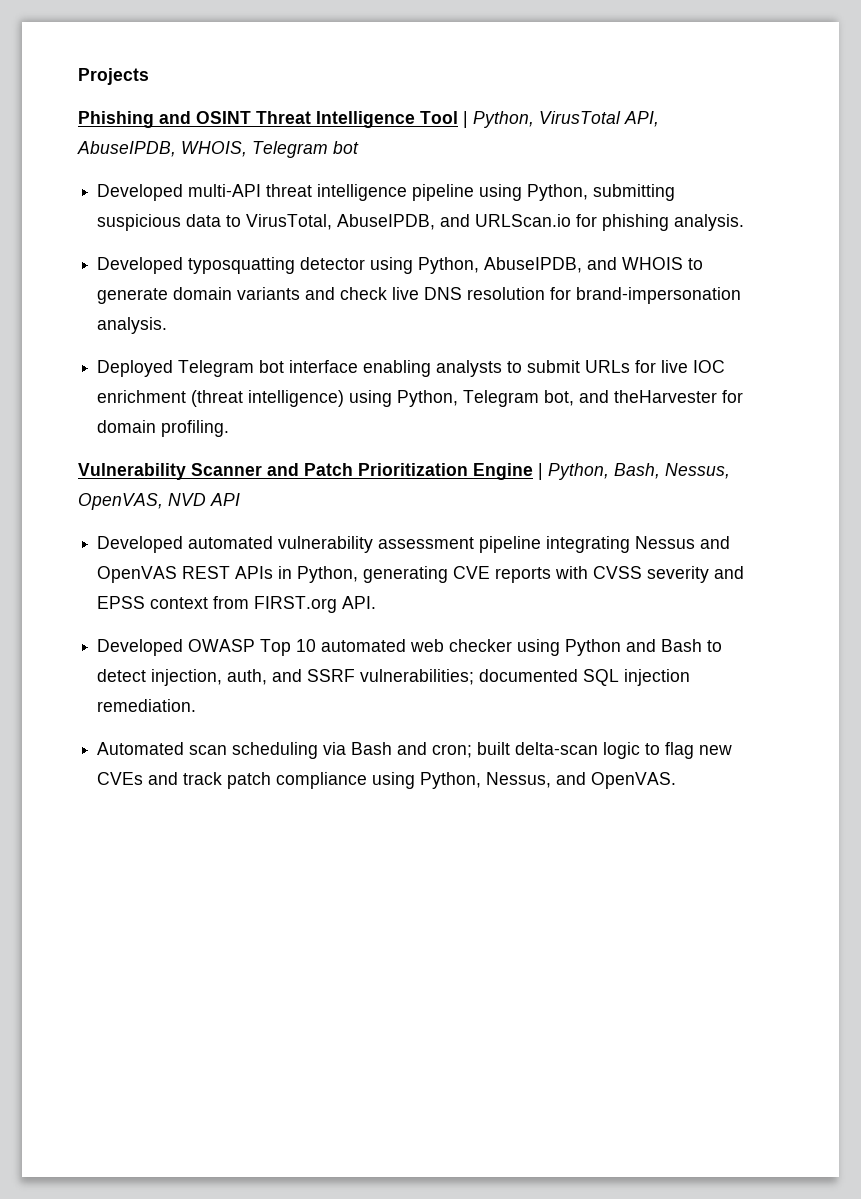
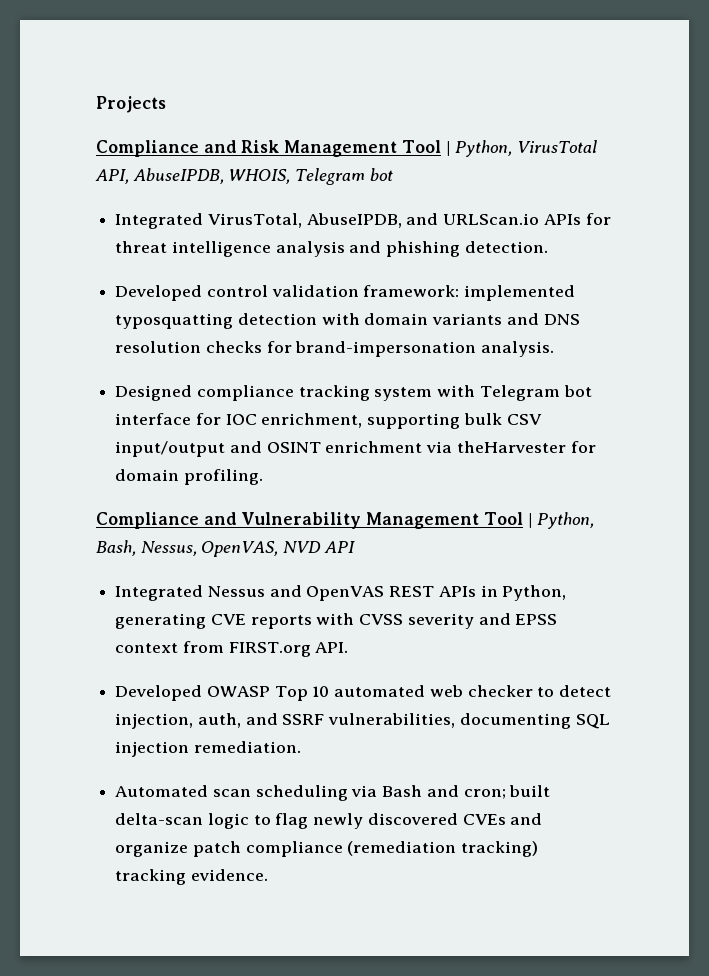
[78,111,415,128] Phishing and OSINT Threat Intelligence -> [96,140,398,157] Compliance and Risk Management
[97,184,676,201] [97,214,745,231] [97,257,704,274] [97,288,169,304] Developed multi-API threat intelligence pipeline using Python, submitting suspicious data to VirusTotal, AbuseIPDB, and URLScan.io for phishing analysis. // Developed typosquatting detector using Python, AbuseIPDB, and WHOIS to generate -> [115,213,611,229] [115,241,548,257] [115,285,576,301] [115,313,360,329] Integrated VirusTotal, AbuseIPDB, and URLScan.io APIs for threat intelligence analysis and phishing detection. // Developed control validation framework: implemented typosquatting detection with
[340,287,420,300] check live -> (539, 319) none
(546, 293) none -> [205,341,262,353] checks
[97,360,726,377] [97,390,744,407] [97,420,230,437] [78,463,533,480] Deployed Telegram bot interface enabling analysts to submit URLs for live IOC enrichment (threat intelligence) using Python, Telegram bot, and theHarvester for domain profiling. // Vulnerability Scanner and Patch Prioritization Engine -> [115,385,592,401] [115,413,542,429] [115,441,596,457] [115,469,263,485] [96,512,523,529] Designed compliance tracking system with Telegram bot interface for IOC enrichment, supporting bulk CSV input/output and OSINT enrichment via theHarvester for domain profiling. // Compliance and Vulnerability Management Tool
[97,536,631,553] Developed automated vulnerability assessment pipeline integrating -> [115,585,204,601] Integrated
[517,639,703,656] using Python and Bash -> (533, 691) none
[360,669,579,685] vulnerabilities; documented -> [328,713,571,729] vulnerabilities, documenting
[699,745,733,755] new -> [313,813,458,829] newly discovered
[183,772,223,785] track -> [115,841,189,857] organize
[372,772,677,789] using Python, Nessus, and OpenVAS. -> [347,841,539,857] [115,869,268,885] (remediation tracking) tracking evidence.

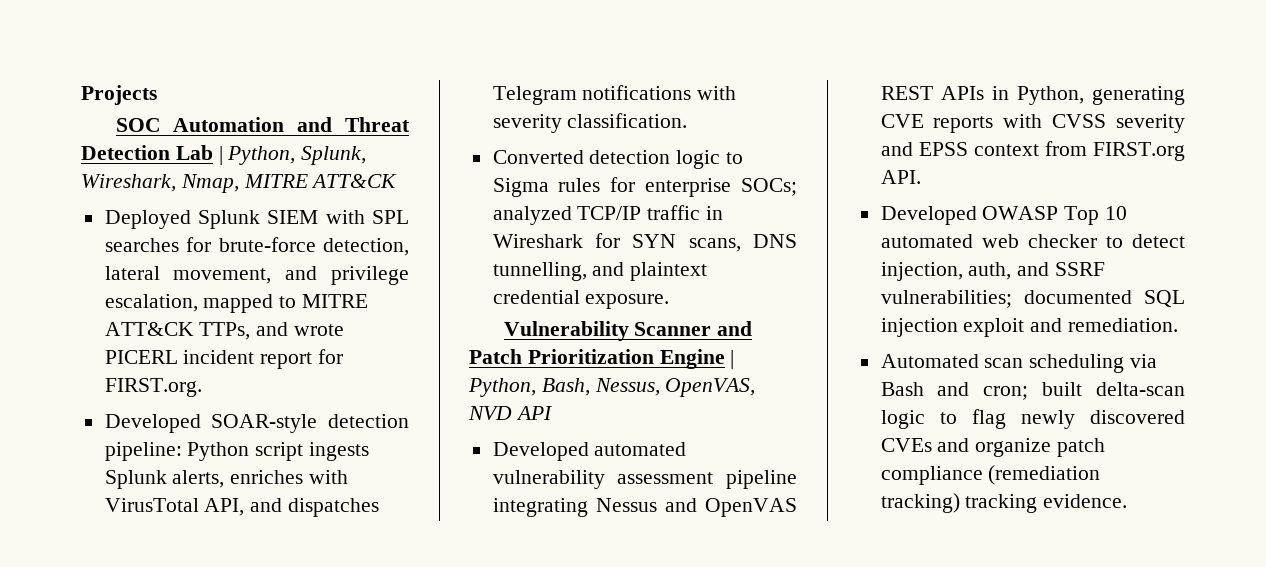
[96,140,598,157] [95,168,393,185] [115,213,611,229] [115,241,548,257] [115,285,576,301] [115,313,580,329] [115,341,555,357] [115,385,592,401] [115,413,542,429] [115,441,596,457] [115,469,263,485] [96,512,523,529] Compliance and Risk Management Tool | Python, VirusTotal API, AbuseIPDB, WHOIS, Telegram bot // Integrated VirusTotal, AbuseIPDB, and URLScan.io APIs for threat intelligence analysis and phishing detection. // Developed control validation framework: implemented typosquatting detection with domain variants and DNS resolution checks for brand-impersonation analysis. // Designed compliance tracking system with Telegram bot interface for IOC enrichment, supporting bulk CSV input/output and OSINT enrichment via theHarvester for domain profiling. // Compliance and Vulnerability Management Tool -> [115,117,410,132] [81,145,367,165] [81,174,398,193] [104,210,409,229] [104,237,409,256] [104,266,409,285] [104,294,369,313] [104,322,345,340] [104,349,344,369] [104,378,202,397] [104,414,409,433] [104,442,370,461] [104,470,349,489] [104,498,380,517] [492,85,737,105] [492,113,688,133] [492,150,744,169] [492,177,797,197] [492,205,724,225] [492,233,797,252] [492,262,708,281] [492,290,670,309] [503,321,753,341] [469,349,725,369] SOC Automation and Threat Detection Lab | Python, Splunk, Wireshark, Nmap, MITRE ATT&CK // Deployed Splunk SIEM with SPL searches for brute-force detection, lateral movement, and privilege escalation, mapped to MITRE ATT&CK TTPs, and wrote PICERL incident report for FIRST.org. // Developed SOAR-style detection pipeline: Python script ingests Splunk alerts, enriches with VirusTotal API, and dispatches Telegram notifications with severity classification. // Converted detection logic to Sigma rules for enterprise SOCs; analyzed TCP/IP traffic in Wireshark for SYN scans, DNS tunnelling, and plaintext credential exposure. // Vulnerability Scanner and Patch Prioritization Engine
[115,585,204,601] Integrated -> [492,442,687,461] [492,470,797,489] [492,498,588,517] Developed automated vulnerability assessment pipeline integrating
[328,713,610,729] [115,741,190,757] vulnerabilities, documenting SQL injection -> [880,290,1185,308] [880,318,1063,337] vulnerabilities; documented SQL injection exploit and

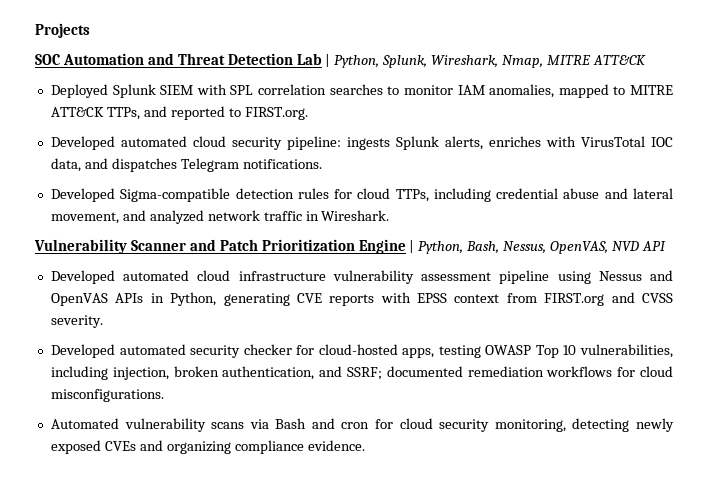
[104,237,409,256] [104,266,409,285] [104,294,198,312] searches for brute-force detection, lateral movement, and privilege escalation, -> [258,84,555,98] correlation searches to monitor IAM anomalies,
[294,324,345,336] [104,349,344,369] [104,378,202,397] [104,414,409,433] [104,442,304,461] wrote PICERL incident report for FIRST.org. // Developed SOAR-style detection pipeline: Python script -> [170,106,308,120] [50,136,341,150] reported to FIRST.org. // Developed automated cloud security pipeline:
[204,498,245,516] API, -> [651,137,673,147] [50,158,81,172] IOC data,
[582,85,737,100] [492,113,688,133] [492,150,744,169] [492,177,797,197] [492,205,724,225] [492,233,797,252] [492,262,708,281] [492,290,670,309] notifications with severity classification. // Converted detection logic to Sigma rules for enterprise SOCs; analyzed TCP/IP traffic in Wireshark for SYN scans, DNS tunnelling, and plaintext credential exposure. -> [242,159,322,169] [50,188,673,202] [50,210,390,224] notifications. // Developed Sigma-compatible detection rules for cloud TTPs, including credential abuse and lateral movement, and analyzed network traffic in Wireshark.
(687, 449) none -> [197,270,326,281] cloud infrastructure
[492,498,588,517] integrating -> [557,271,591,284] using
[880,86,933,100] REST -> (108, 299) none
[1052,114,1185,133] [880,142,913,156] CVSS severity and -> (411, 297) none
[880,170,921,184] [880,206,1128,225] [880,234,1185,248] [880,262,1106,281] [880,290,1185,308] [880,318,1179,337] API. // Developed OWASP Top 10 automated web checker to detect injection, auth, and SSRF vulnerabilities; documented SQL injection exploit and remediation. -> [611,292,673,303] [50,315,103,328] [50,344,673,358] [50,366,673,380] [50,389,164,402] and CVSS severity. // Developed automated security checker for cloud-hosted apps, testing OWASP Top 10 vulnerabilities, including injection, broken authentication, and SSRF; documented remediation workflows for cloud misconfigurations.
[984,354,1125,373] scan scheduling -> [124,418,245,432] vulnerability scans
[983,382,1185,400] [880,409,1185,429] [880,438,1106,457] [880,465,1101,485] [880,493,1038,513] cron; built delta-scan logic to flag newly discovered CVEs and organize patch compliance (remediation tracking) tracking -> [341,418,674,432] [50,440,304,454] cron for cloud security monitoring, detecting newly exposed CVEs and organizing compliance

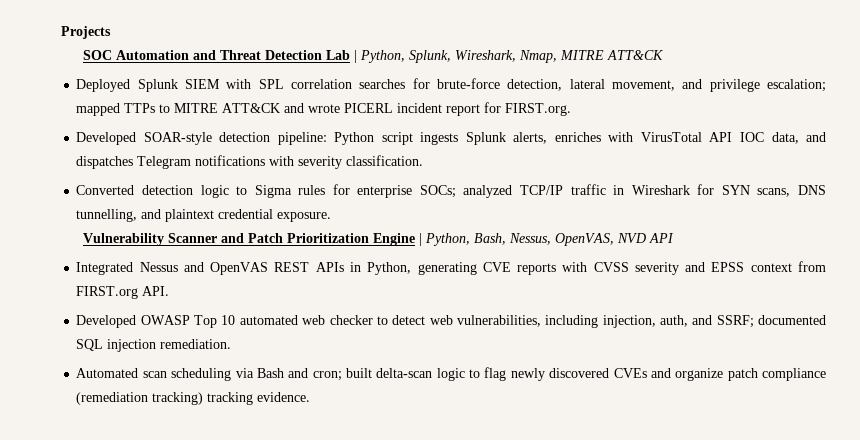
[387,84,673,98] [50,106,308,120] [50,136,341,150] to monitor IAM anomalies, mapped to MITRE ATT&CK TTPs, and reported to FIRST.org. // Developed automated cloud security pipeline: -> [412,78,826,92] [76,102,572,116] [76,132,413,145] for brute-force detection, lateral movement, and privilege escalation; mapped TTPs to MITRE ATT&CK and wrote PICERL incident report for FIRST.org. // Developed SOAR-style detection pipeline: Python script
(645, 141) none -> [709,132,733,142] API
[242,159,322,169] [50,188,673,202] [50,210,390,224] notifications. // Developed Sigma-compatible detection rules for cloud TTPs, including credential abuse and lateral movement, and analyzed network traffic in Wireshark. -> [195,155,424,169] [76,184,827,198] [76,209,332,222] notifications with severity classification. // Converted detection logic to Sigma rules for enterprise SOCs; analyzed TCP/IP traffic in Wireshark for SYN scans, DNS tunnelling, and plaintext credential exposure.
[50,270,591,284] Developed automated cloud infrastructure vulnerability assessment pipeline using -> [76,262,134,275] Integrated
(108, 299) none -> [274,262,310,272] REST
(411, 297) none -> [593,262,706,275] CVSS severity and
[611,292,673,303] [50,315,103,328] [50,344,577,358] and CVSS severity. // Developed automated security checker for cloud-hosted apps, testing OWASP Top 10 -> [142,286,170,296] [76,315,453,328] API. // Developed OWASP Top 10 automated web checker to detect web
[173,366,315,380] broken authentication, -> [659,315,688,327] auth,
[467,366,673,377] [50,389,164,402] remediation workflows for cloud misconfigurations. -> [76,339,232,352] SQL injection remediation.
[124,418,245,432] vulnerability scans -> [142,368,232,381] scan scheduling
[341,418,674,432] [50,440,304,454] cron for cloud security monitoring, detecting newly exposed CVEs and organizing compliance -> [312,367,827,381] [76,392,254,405] cron; built delta-scan logic to flag newly discovered CVEs and organize patch compliance (remediation tracking) tracking

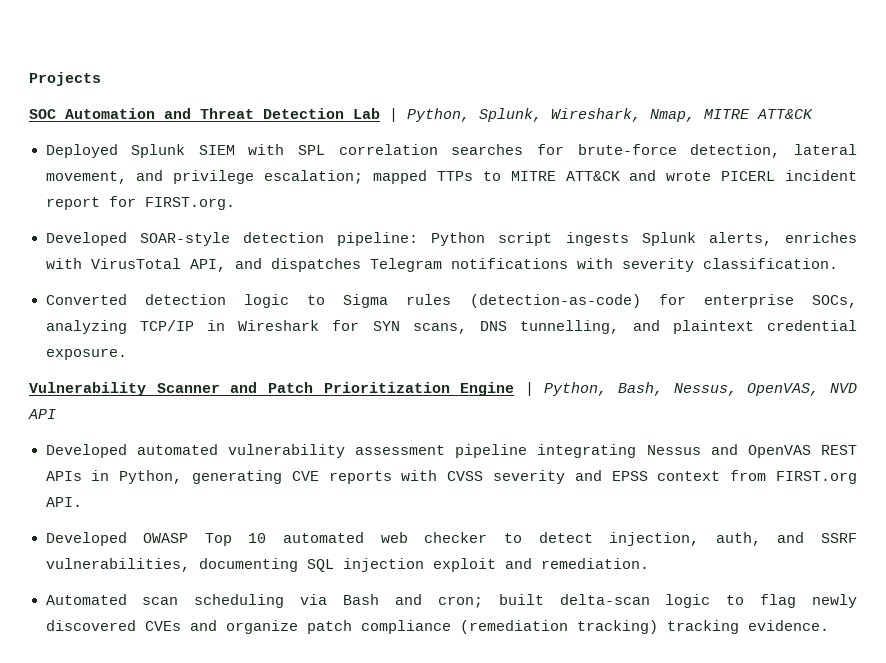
[709,132,799,144] API IOC data, -> [189,259,226,272] API,
(326, 190) none -> [469,294,641,308] (detection-as-code)
[419,184,606,198] SOCs; analyzed TCP/IP traffic -> [811,295,857,308] [45,320,194,334] SOCs, analyzing TCP/IP
[76,262,134,275] Integrated -> [45,444,637,458] Developed automated vulnerability assessment pipeline integrating
[429,315,827,328] [76,339,157,352] web vulnerabilities, including injection, auth, and SSRF; documented SQL injection -> [609,532,857,546] [45,558,532,572] injection, auth, and SSRF vulnerabilities, documenting SQL injection exploit and

